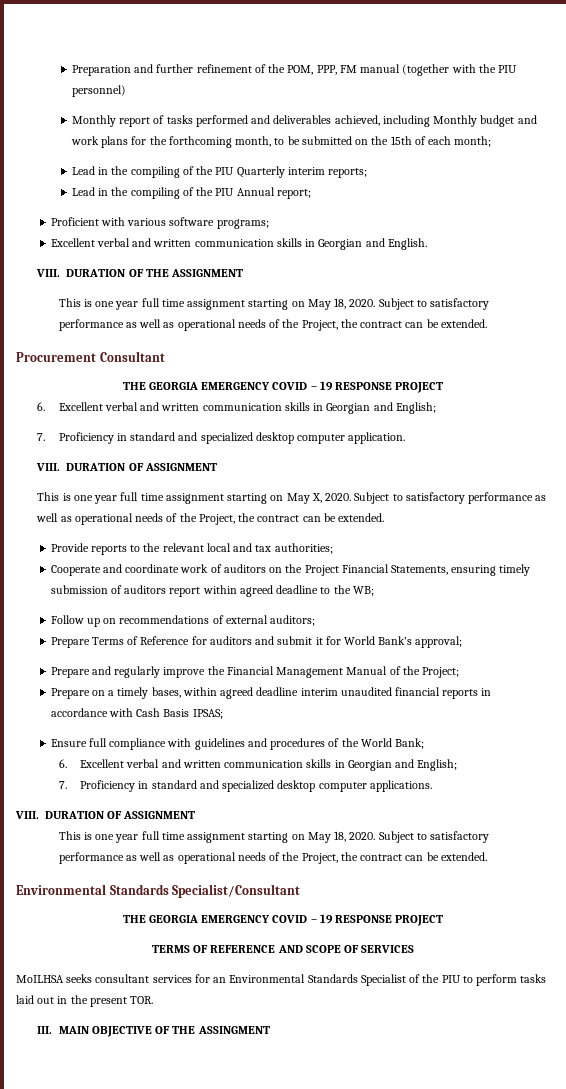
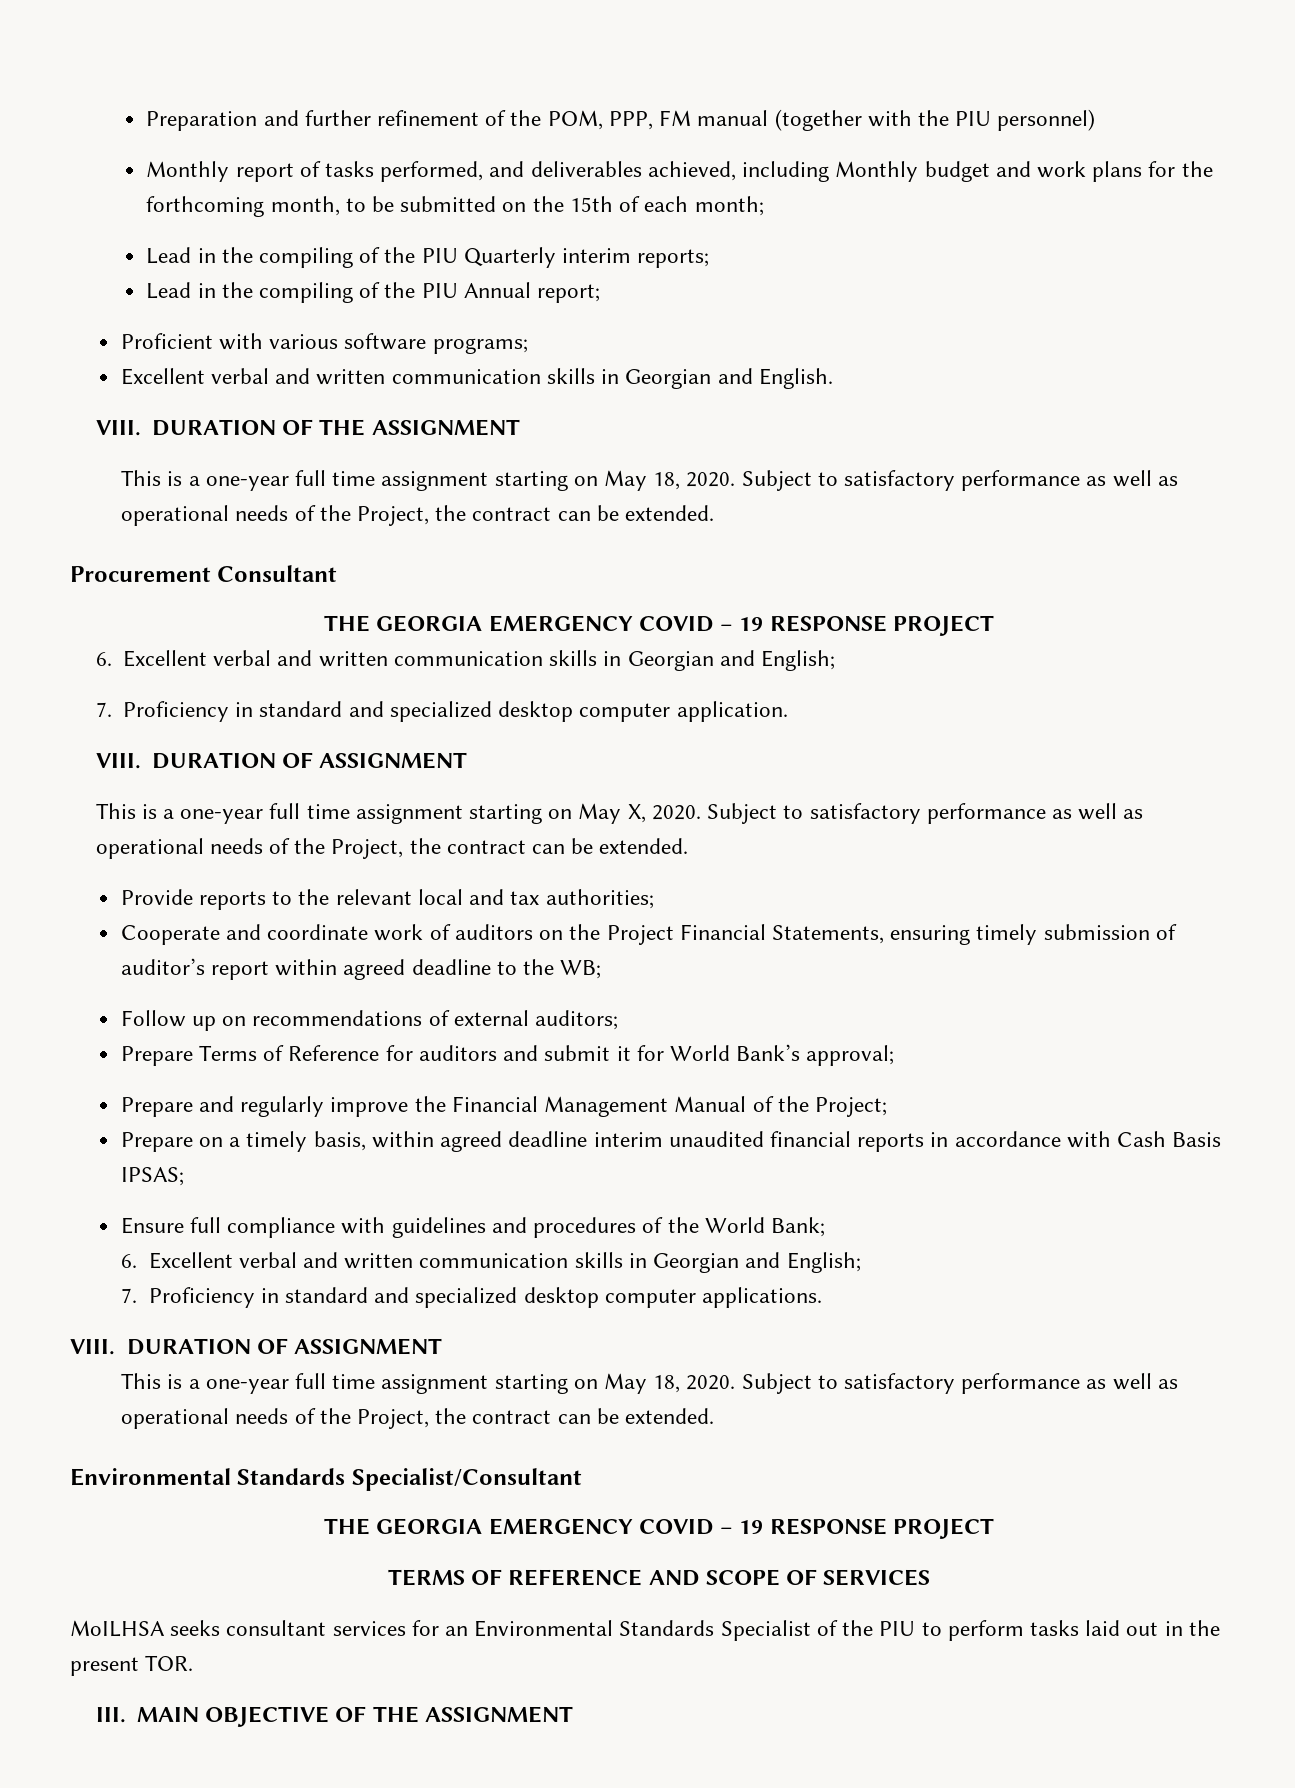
[195,115,248,127] performed -> [380,161,484,182] performed,
[95,301,139,310] one year -> [188,476,289,491] a one-year
[73,495,118,504] one year -> [162,809,264,824] a one-year
[124,585,167,594] auditors -> [120,958,205,975] auditor’s
[151,687,181,698] bases, -> [313,1131,366,1151] basis,
[95,834,139,843] one year -> [188,1379,289,1394] a one-year
[197,1026,270,1034] ASSINGMENT -> [424,1706,573,1723] ASSIGNMENT

